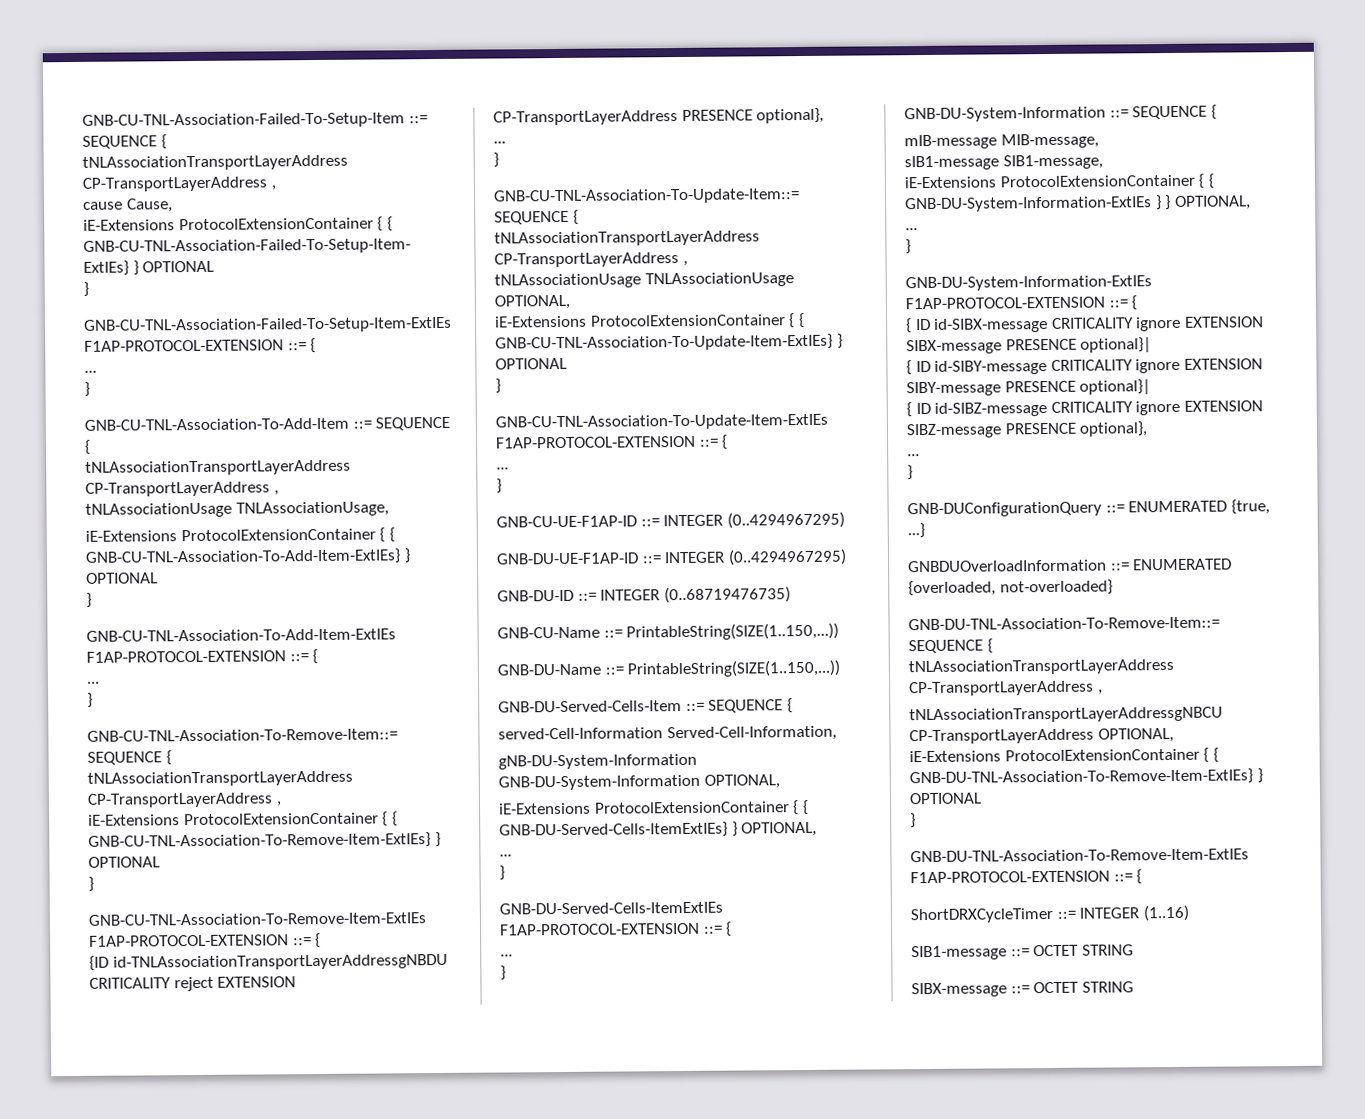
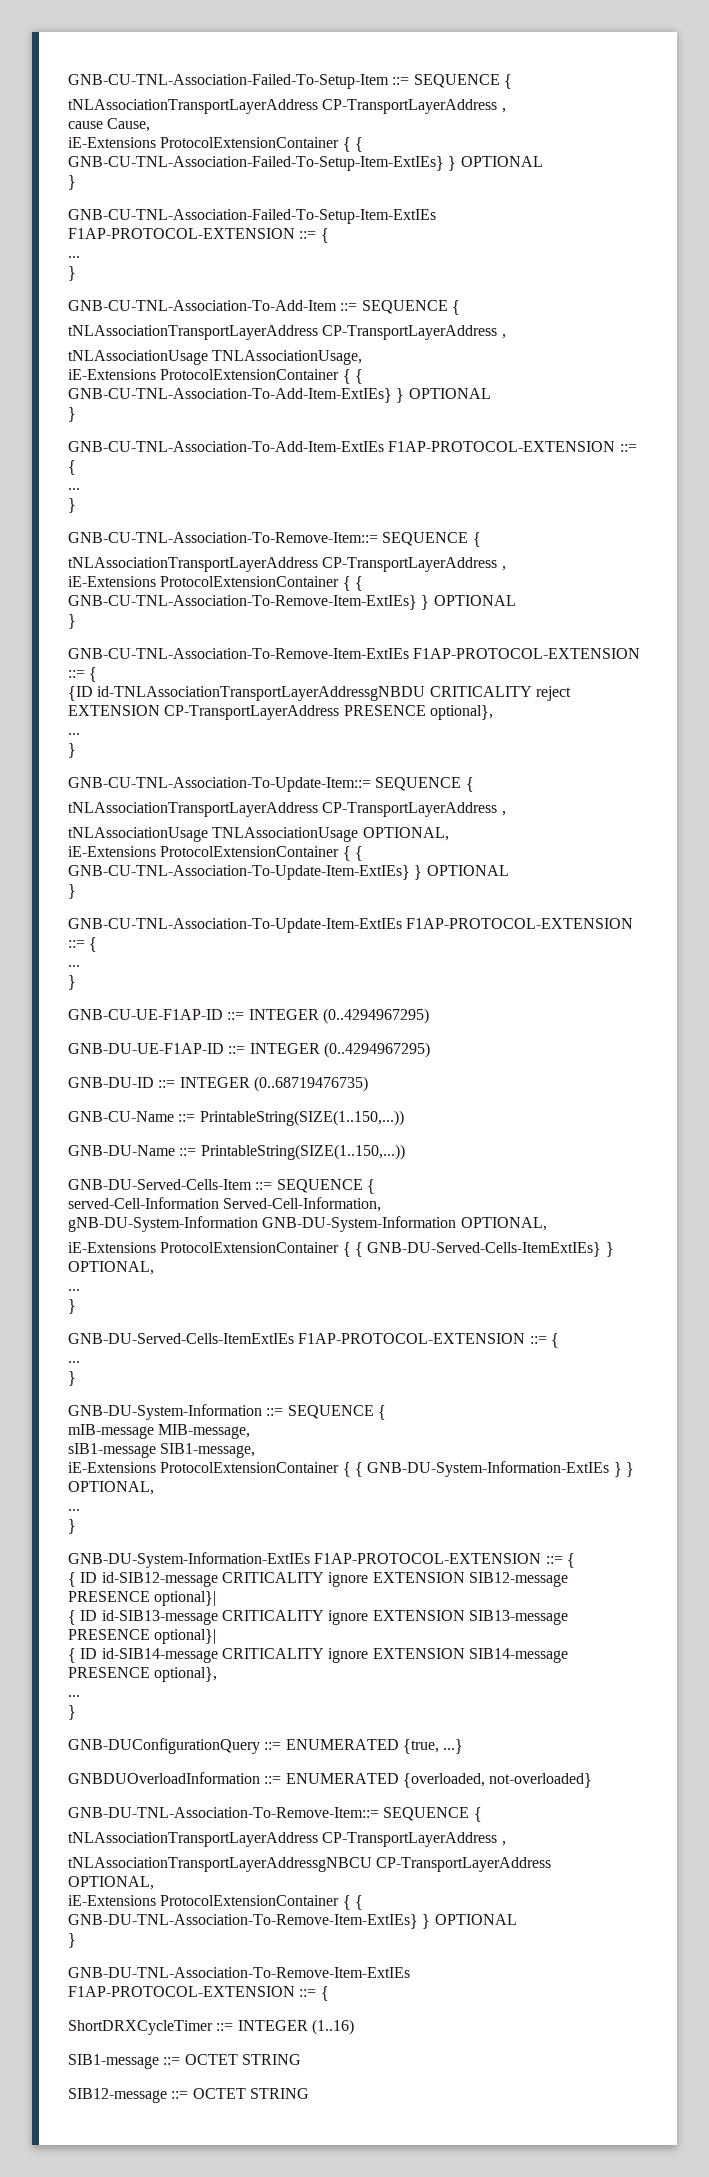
[934,316,1264,333] [906,337,1153,355] [906,358,1263,376] [906,379,1152,397] [906,400,1263,418] [906,423,1002,439] id-SIBX-message CRITICALITY ignore EXTENSION SIBX-message PRESENCE optional}| // { ID id-SIBY-message CRITICALITY ignore EXTENSION SIBY-message PRESENCE optional}| // { ID id-SIBZ-message CRITICALITY ignore EXTENSION SIBZ-message -> [101,1572,568,1587] [68,1591,217,1606] [68,1610,568,1625] [68,1629,217,1644] [68,1648,568,1663] id-SIB12-message CRITICALITY ignore EXTENSION SIB12-message PRESENCE optional}| // { ID id-SIB13-message CRITICALITY ignore EXTENSION SIB13-message PRESENCE optional}| // { ID id-SIB14-message CRITICALITY ignore EXTENSION SIB14-message
[911,982,1007,998] SIBX-message -> [68,2088,167,2103] SIB12-message

